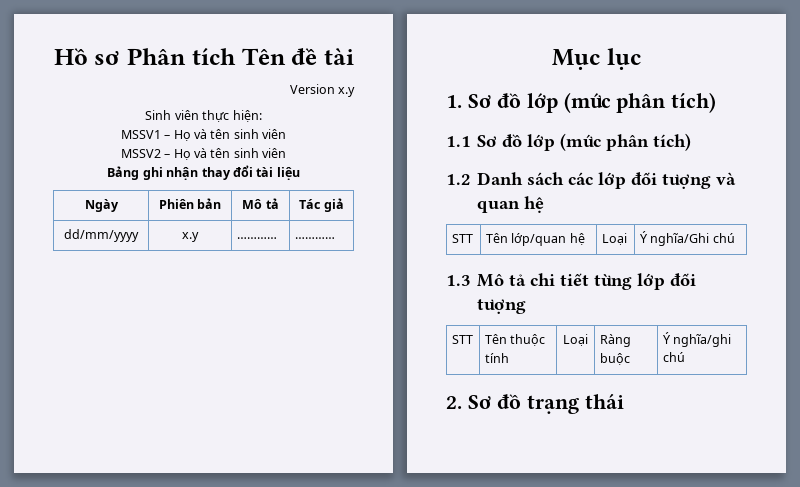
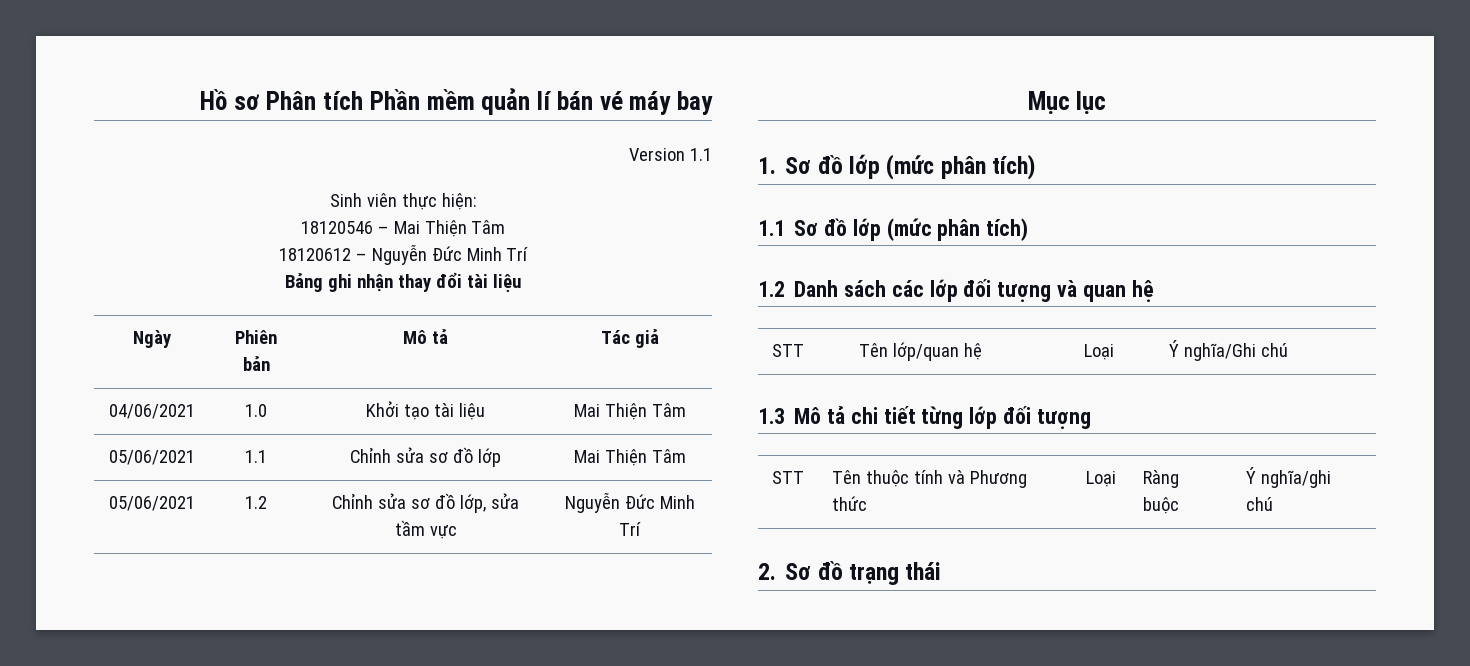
[241,48,354,65] Tên đề tài -> [369,88,713,115] Phần mềm quản lí bán vé máy bay
[338,87,355,97] x.y -> [690,148,712,161] 1.1
[120,129,287,141] [120,148,287,160] MSSV1 – Họ và tên sinh viên // MSSV2 – Họ và tên sinh viên -> [300,220,506,237] [278,244,529,265] 18120546 – Mai Thiện Tâm // 18120612 – Nguyễn Đức Minh Trí
[64,229,139,242] [182,232,199,242] [236,237,277,239] [294,237,335,239] dd/mm/yyyy | x.y | ………… | ………… -> [108,404,195,419] [245,404,267,417] [366,401,485,420] [573,403,686,420] [108,450,195,465] [245,450,267,463] [350,447,501,467] [573,449,686,466] [108,496,195,511] [245,496,267,509] [332,493,519,513] [394,520,457,539] [564,492,695,513] [619,522,641,536] 04/06/2021 | 1.0 | Khởi tạo tài liệu | Mai Thiện Tâm // 05/06/2021 | 1.1 | Chỉnh sửa sơ đồ lớp | Mai Thiện Tâm // 05/06/2021 | 1.2 | Chỉnh sửa sơ đồ lớp, sửa tầm vực | Nguyễn Đức Minh Trí
(509, 358) none -> [947,470,1027,488] [831,496,867,511] và Phương thức

